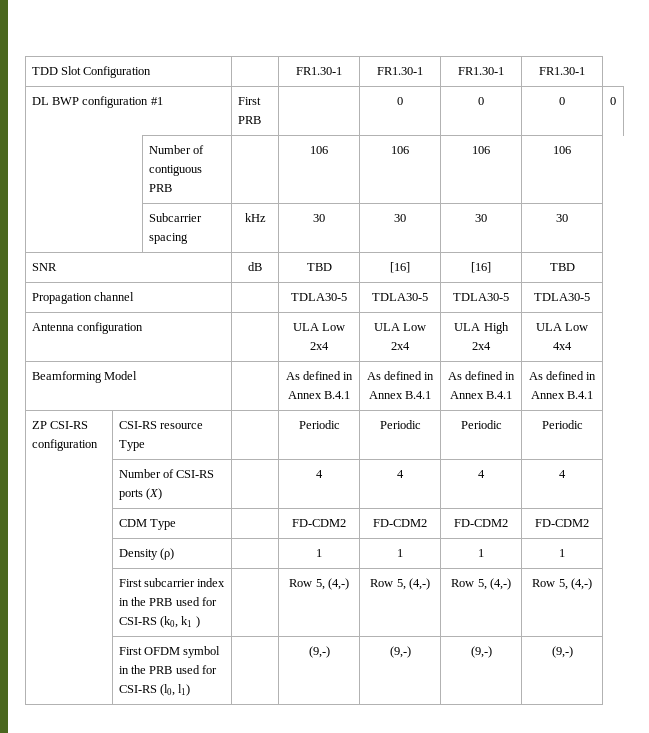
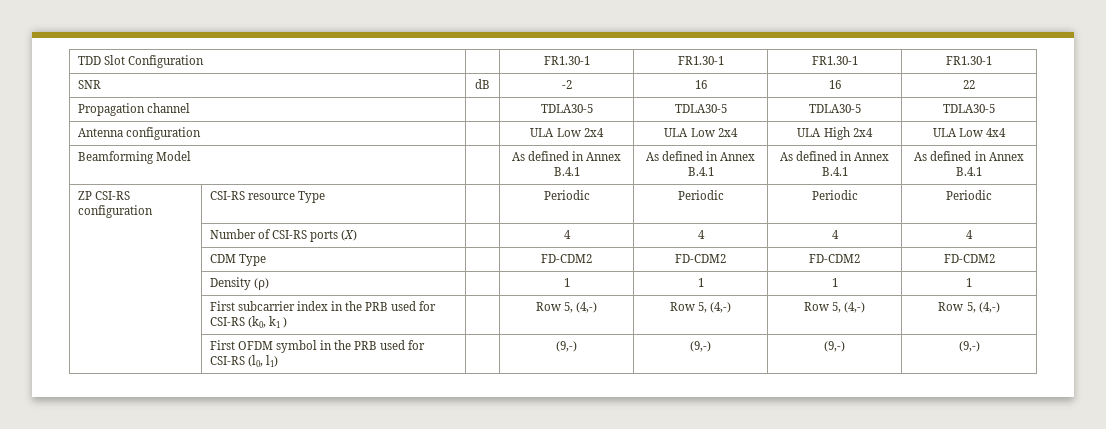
[31,96,163,108] [237,97,261,105] [237,116,261,124] [397,97,403,105] [478,97,484,105] [559,97,565,105] [610,97,616,105] [148,145,205,154] [148,165,202,176] [148,184,172,192] [310,146,328,154] [391,146,409,154] [472,146,490,154] [553,146,571,154] [148,213,202,222] [148,233,188,244] [244,213,266,222] [313,214,325,222] [394,214,406,222] [475,214,487,222] [556,214,568,222] [31,263,57,271] [248,262,262,271] [306,263,332,271] [390,262,410,273] [471,262,491,273] [549,263,575,271] DL BWP configuration #1 | First PRB | | 0 | 0 | 0 | 0 // | Number of contiguous PRB | | 106 | 106 | 106 | 106 // | Subcarrier spacing | kHz | 30 | 30 | 30 | 30 // SNR | dB | TBD | [16] | [16] | TBD -> [77,80,101,89] [475,79,490,89] [561,80,572,89] [694,80,707,89] [828,80,841,89] [963,80,975,89] SNR | dB | -2 | 16 | 16 | 22

